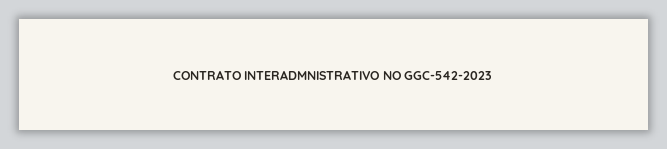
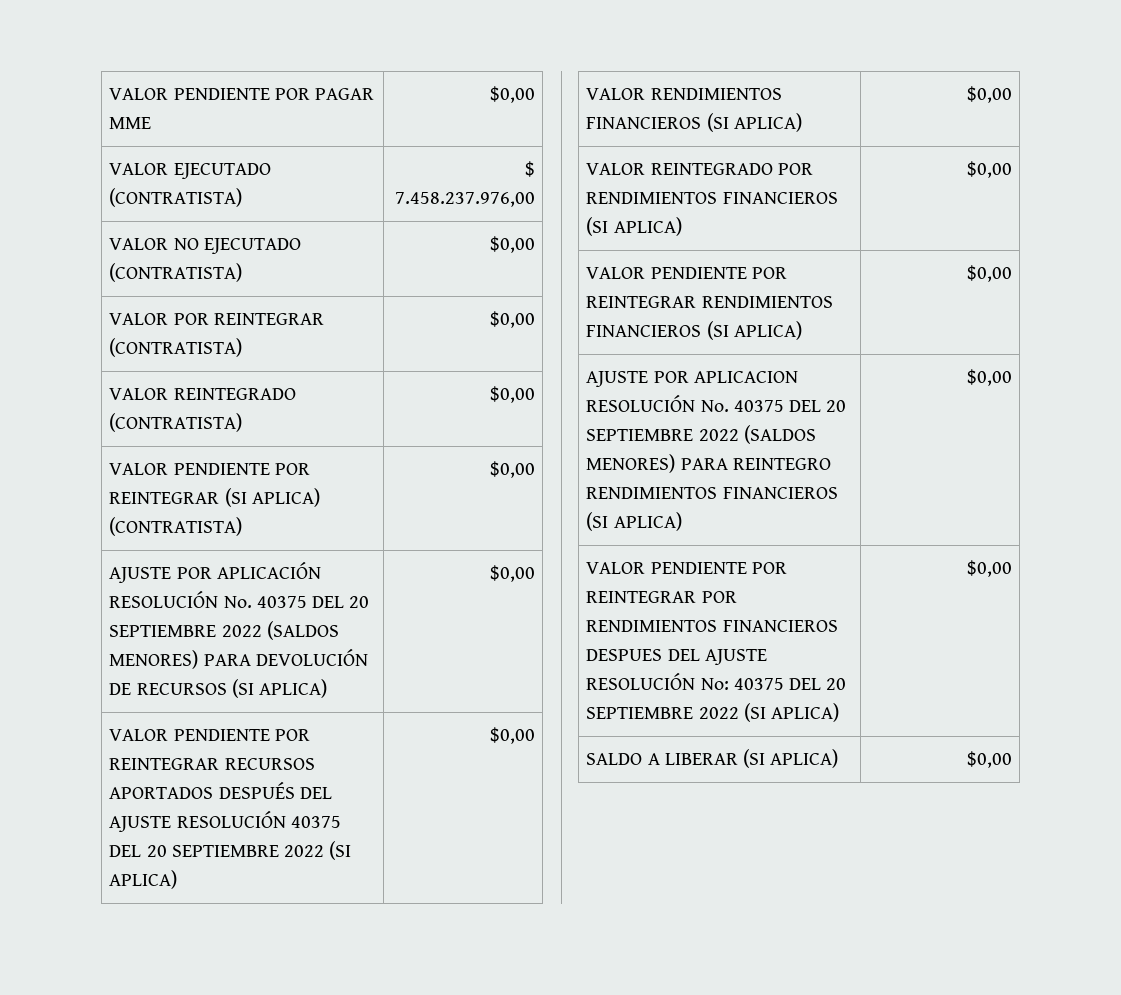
[172,70,493,80] CONTRATO INTERADMNISTRATIVO NO GGC-542-2023 -> [109,88,375,100] [109,117,152,129] [489,86,535,103] [109,163,271,179] [109,188,243,207] [524,161,535,177] [394,192,535,207] [109,238,301,254] [109,263,243,282] [489,236,535,253] [109,313,324,325] [109,338,243,357] [489,311,535,328] [109,388,296,400] [109,413,243,432] [489,386,535,403] [109,463,310,475] [109,488,320,507] [109,517,243,536] [489,461,535,478] [109,561,321,583] [109,590,370,608] [109,621,339,640] [109,648,368,669] [109,679,328,698] [489,565,535,582] [109,729,310,741] [109,758,315,770] [109,781,332,799] [109,810,341,832] [109,841,352,860] [109,870,178,889] [489,727,535,744] [586,88,782,100] [586,113,802,132] [966,86,1012,103] [586,163,813,175] [586,192,838,204] [586,217,682,236] [966,161,1012,178] [586,267,787,279] [586,296,833,308] [586,321,802,340] [966,265,1012,282] [586,371,798,387] [586,394,847,412] [586,425,816,444] [586,454,831,473] [586,487,838,499] [586,512,682,531] [966,369,1012,386] [586,562,787,574] [586,591,737,603] [586,620,838,632] [586,649,767,665] [586,672,847,690] [586,703,840,722] [966,560,1012,577] [586,749,839,768] [966,751,1012,768] VALOR PENDIENTE POR PAGAR MME | $0,00 // VALOR EJECUTADO (CONTRATISTA) | $ 7.458.237.976,00 // VALOR NO EJECUTADO (CONTRATISTA) | $0,00 // VALOR POR REINTEGRAR (CONTRATISTA) | $0,00 // VALOR REINTEGRADO (CONTRATISTA) | $0,00 // VALOR PENDIENTE POR REINTEGRAR (SI APLICA) (CONTRATISTA) | $0,00 // AJUSTE POR APLICACIÓN RESOLUCIÓN No. 40375 DEL 20 SEPTIEMBRE 2022 (SALDOS MENORES) PARA DEVOLUCIÓN DE RECURSOS (SI APLICA) | $0,00 // VALOR PENDIENTE POR REINTEGRAR RECURSOS APORTADOS DESPUÉS DEL AJUSTE RESOLUCIÓN 40375 DEL 20 SEPTIEMBRE 2022 (SI APLICA) | $0,00 // VALOR RENDIMIENTOS FINANCIEROS (SI APLICA) | $0,00 // VALOR REINTEGRADO POR RENDIMIENTOS FINANCIEROS (SI APLICA) | $0,00 // VALOR PENDIENTE POR REINTEGRAR RENDIMIENTOS FINANCIEROS (SI APLICA) | $0,00 // AJUSTE POR APLICACION RESOLUCIÓN No. 40375 DEL 20 SEPTIEMBRE 2022 (SALDOS MENORES) PARA REINTEGRO RENDIMIENTOS FINANCIEROS (SI APLICA) | $0,00 // VALOR PENDIENTE POR REINTEGRAR POR RENDIMIENTOS FINANCIEROS DESPUES DEL AJUSTE RESOLUCIÓN No: 40375 DEL 20 SEPTIEMBRE 2022 (SI APLICA) | $0,00 // SALDO A LIBERAR (SI APLICA) | $0,00

